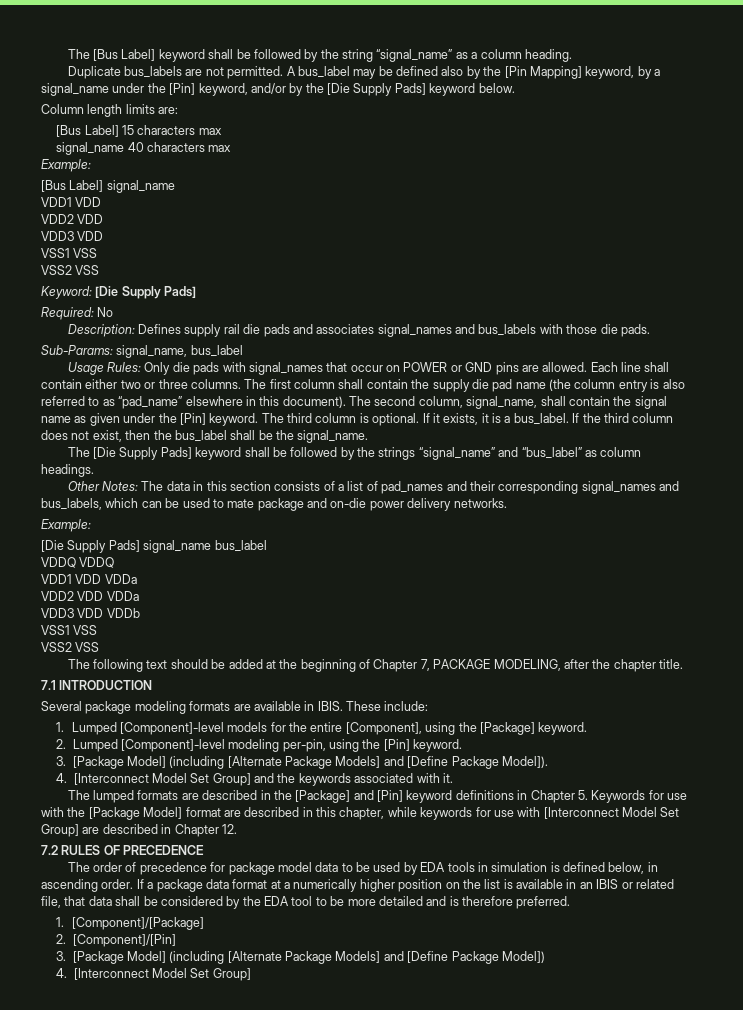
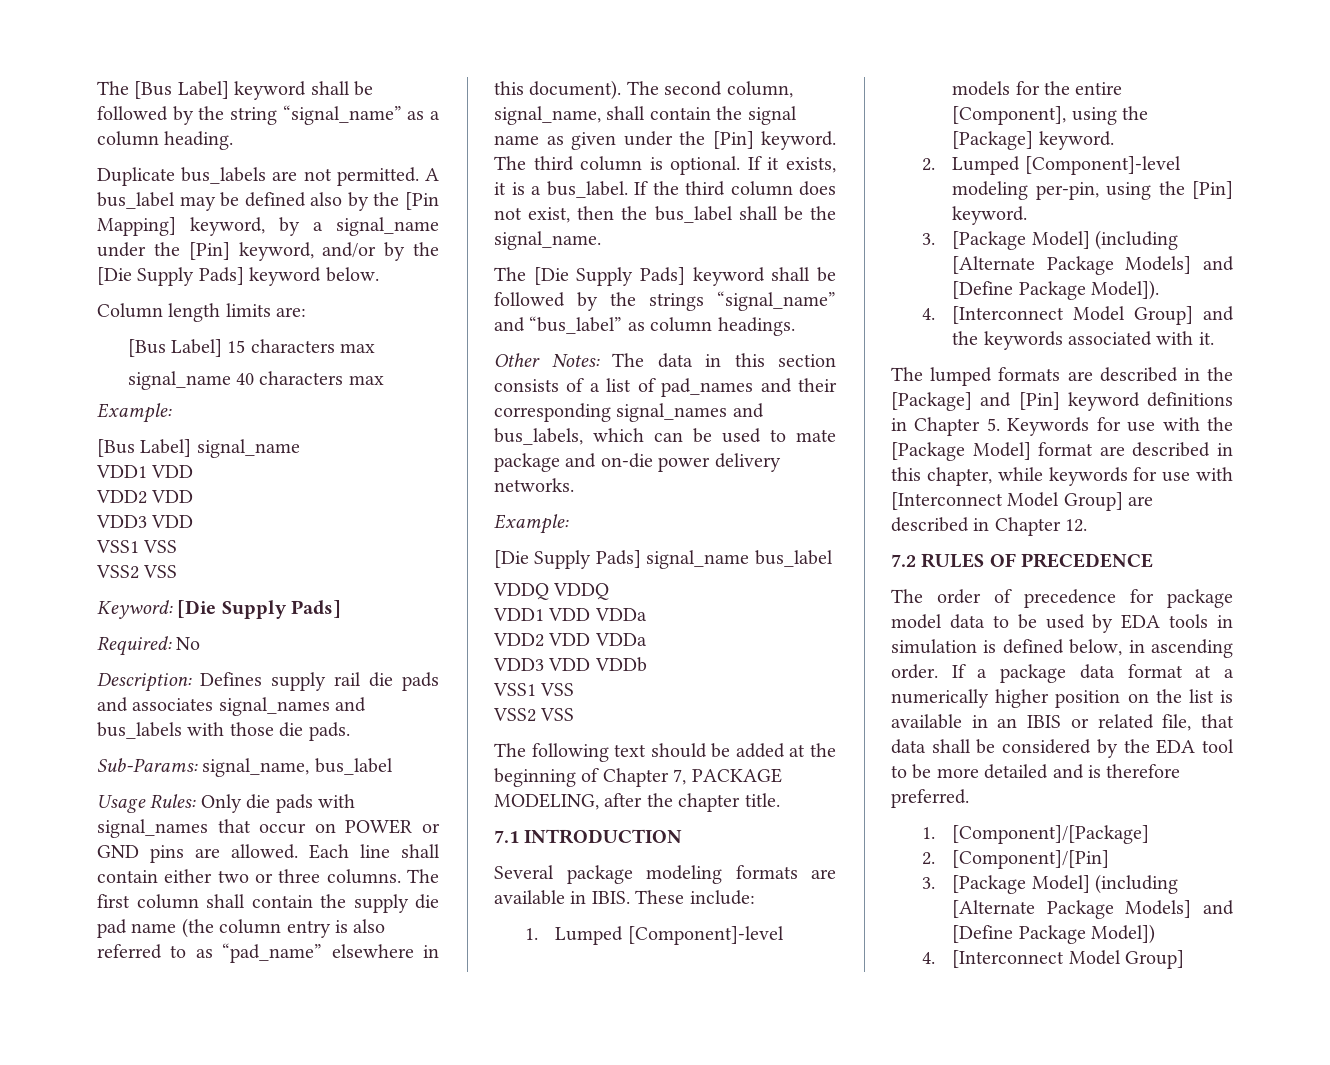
[190,773,210,783] Set -> (1126, 313) none
[660,807,680,817] Set -> (1060, 499) none
[190,968,210,978] Set -> (1121, 957) none

